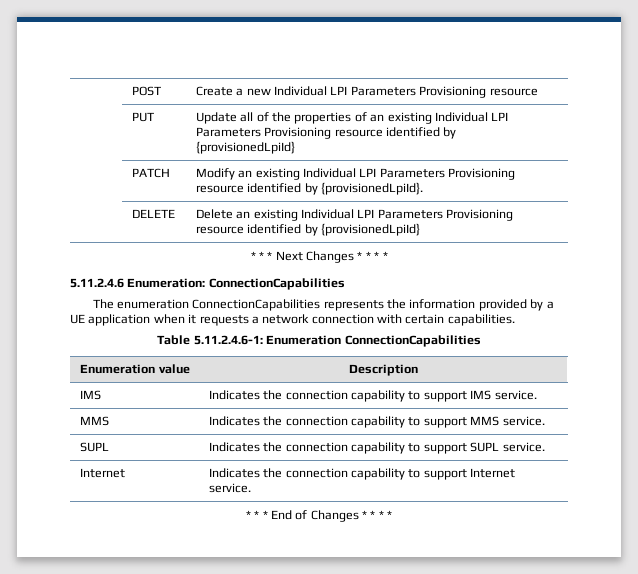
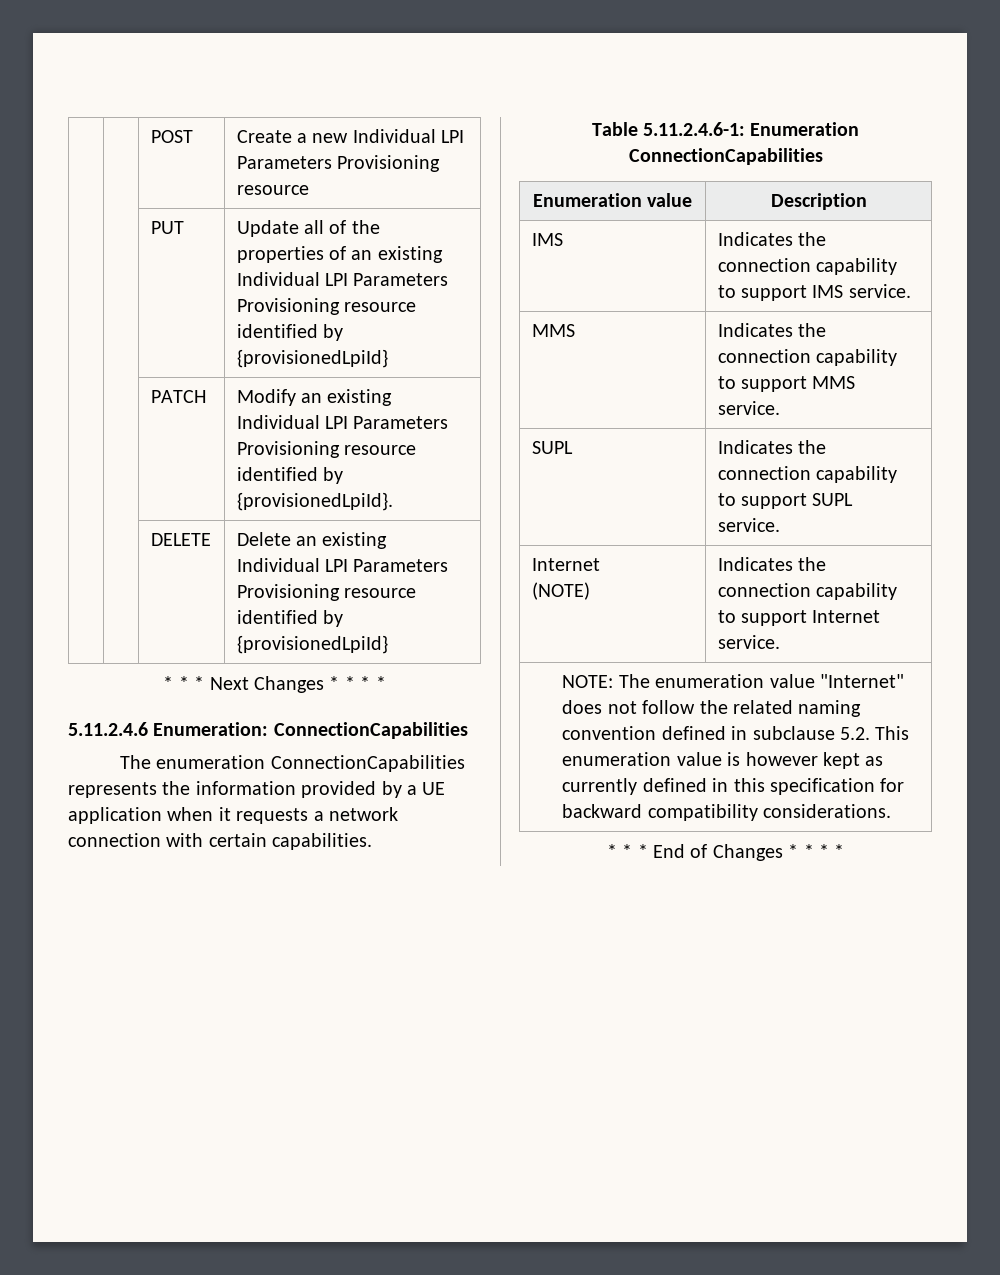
(125, 473) none -> [531,582,590,600] // (NOTE)
(251, 488) none -> [562,674,904,688] [562,700,862,717] [562,726,910,740] [562,752,884,769] [562,778,905,795] [562,804,892,821] // NOTE: The enumeration value "Internet" does not follow the related naming convention defined in subclause 5.2. This enumeration value is however kept as currently defined in this specification for backward compatibility considerations.

